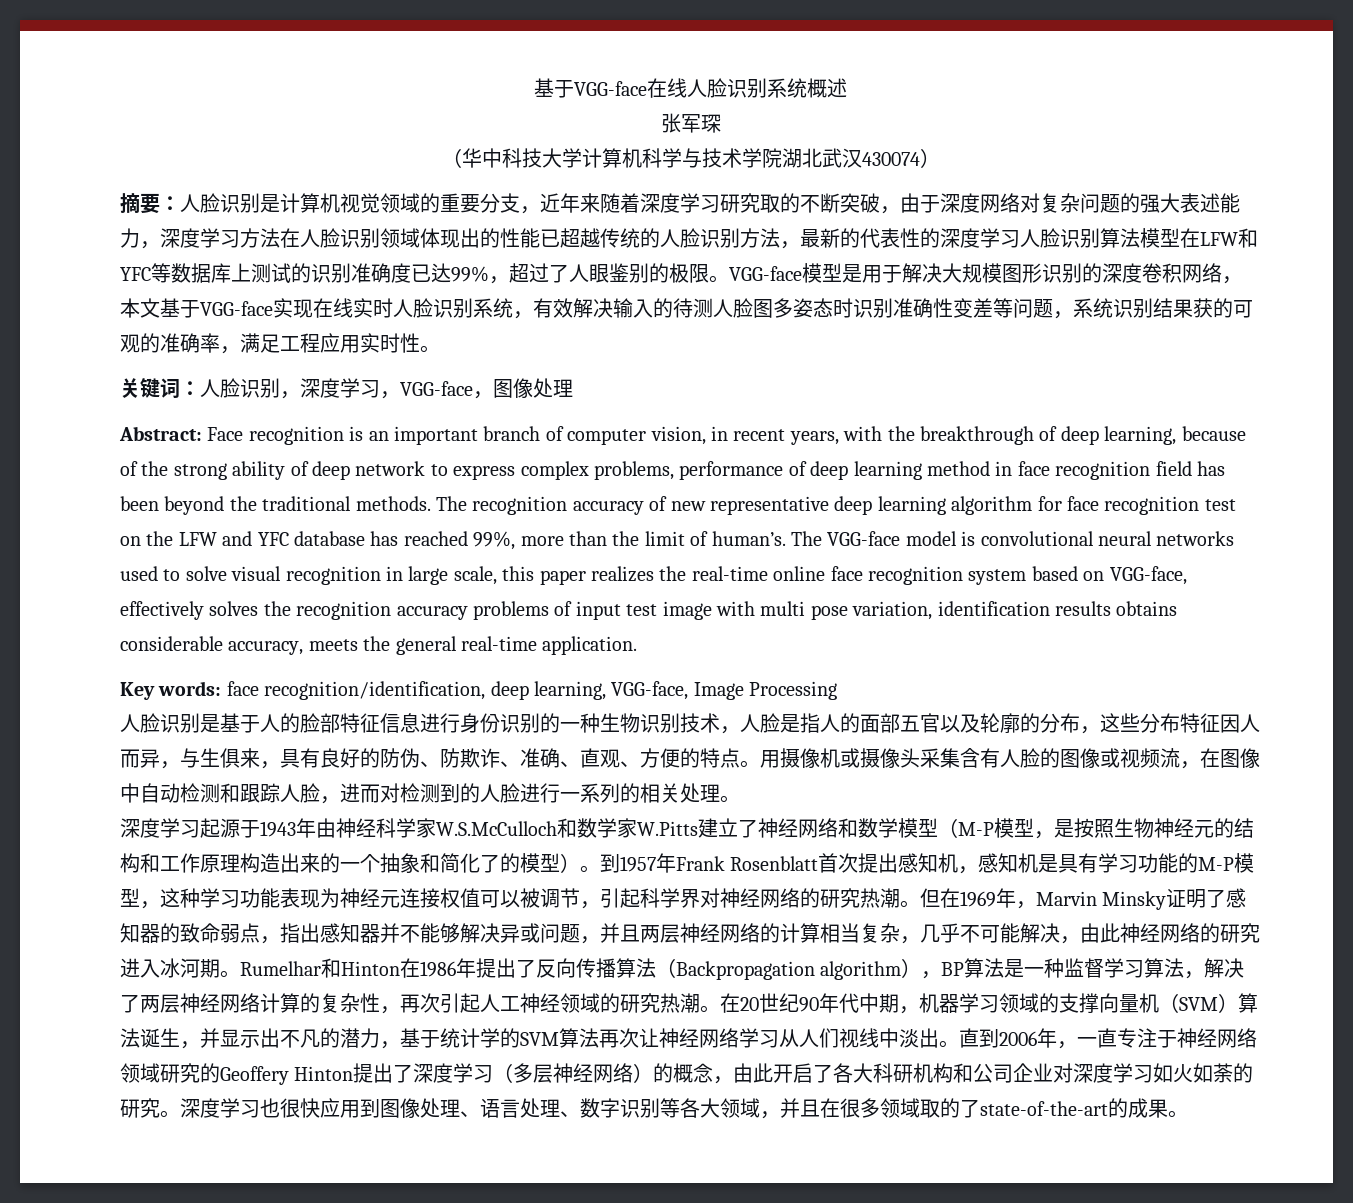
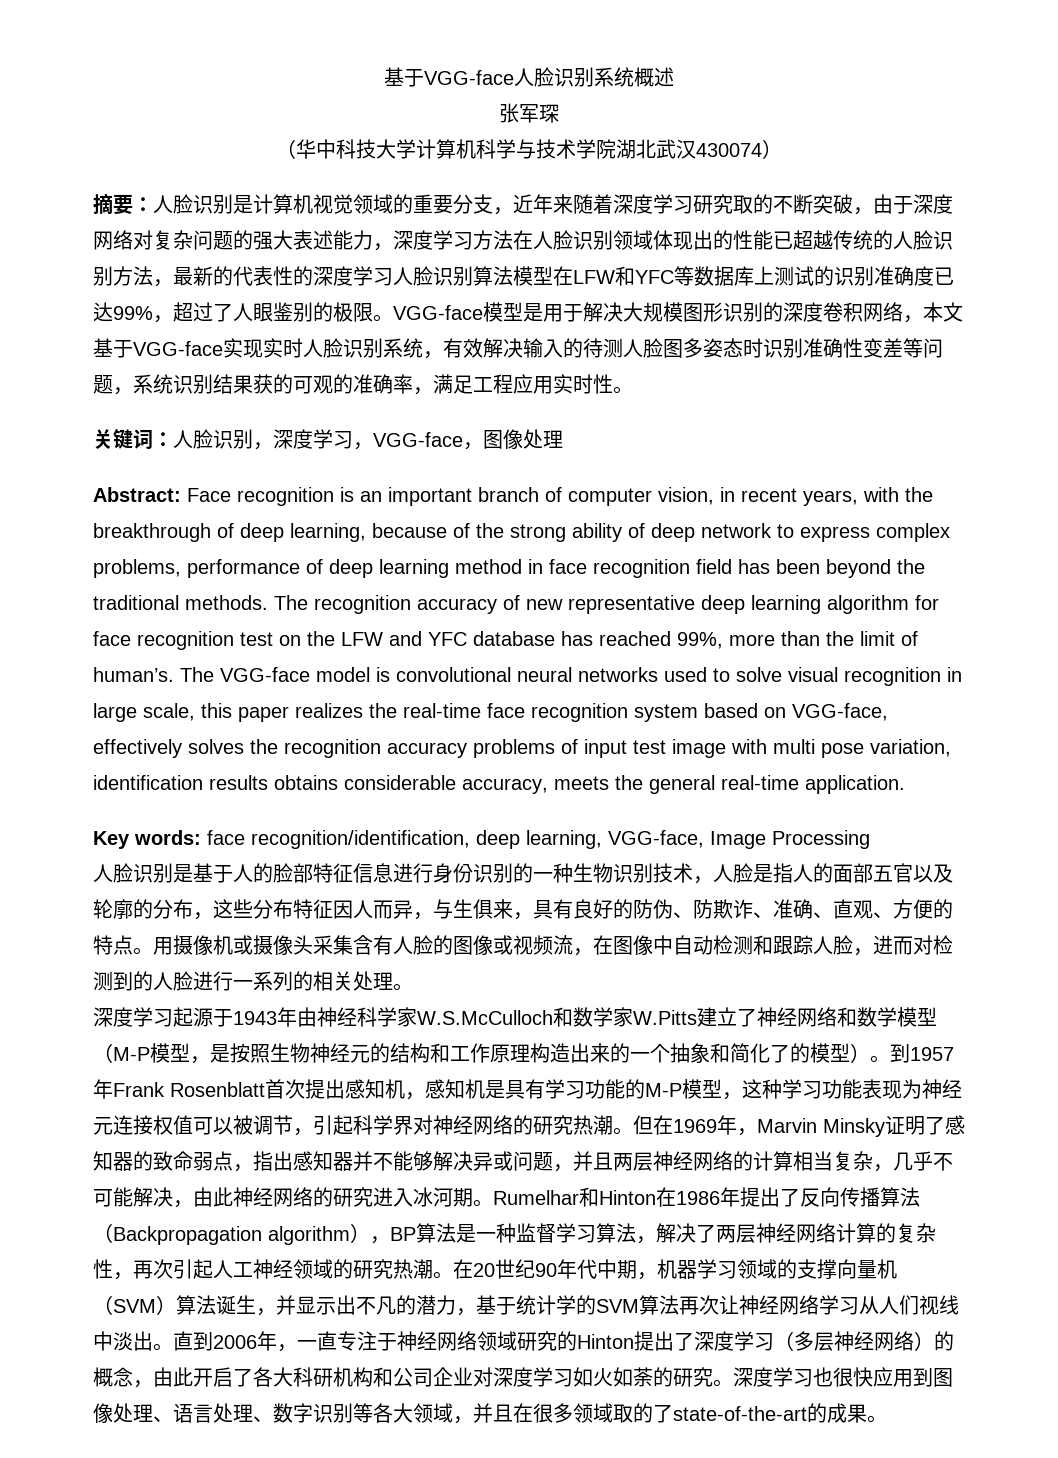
[534,78,687,98] 基于VGG-face在线 -> [384,67,514,87] 基于VGG-face
[313,298,353,318] 在线 -> (263, 348) none
[773,566,826,581] online -> (481, 710) none
[220,1066,289,1085] Geoffery -> (577, 1341) none

